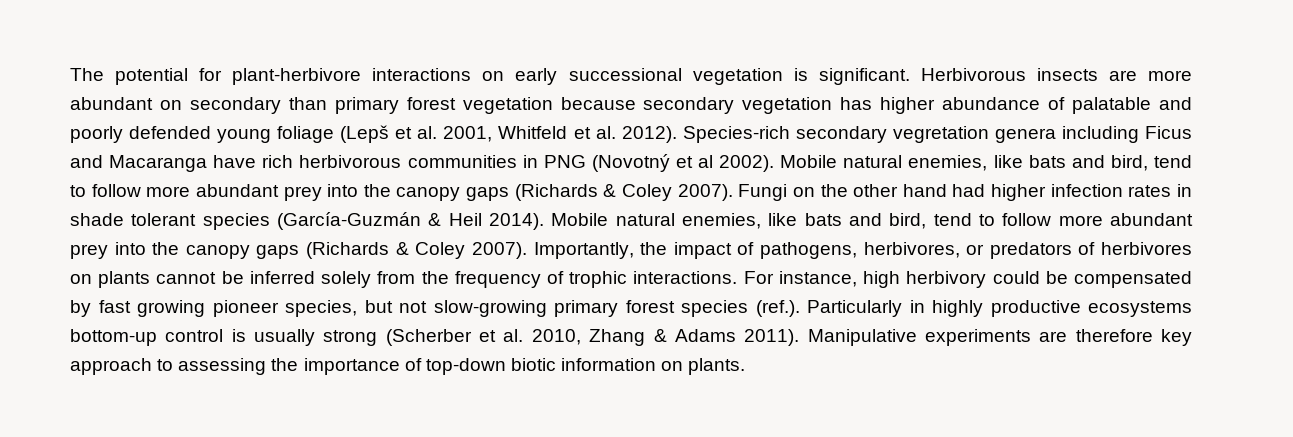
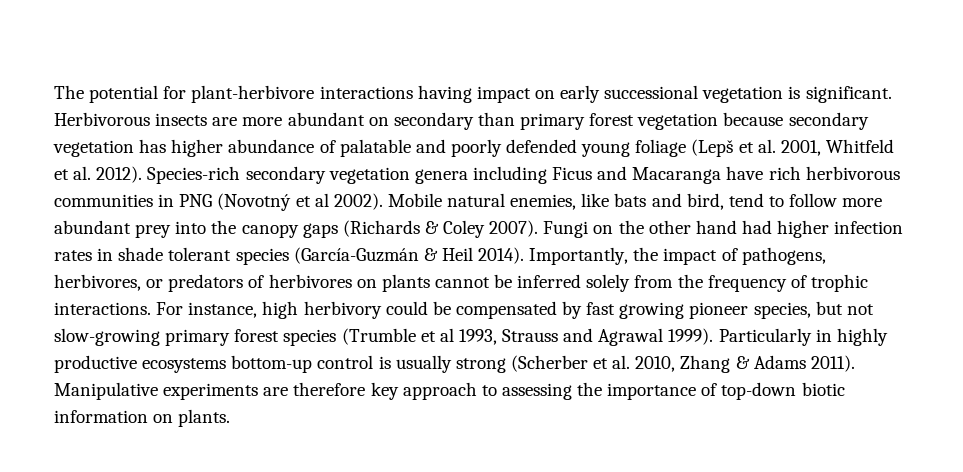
(472, 74) none -> [417,85,531,103] having impact
[892,126,989,143] vegretation -> [328,167,410,184] vegetation
[551,213,1194,229] [70,242,527,259] Mobile natural enemies, like bats and bird, tend to follow more abundant prey into the canopy gaps (Richards & Coley 2007). -> (525, 255) none
[755,300,800,317] (ref.). -> [341,328,714,346] (Trumble et al 1993, Strauss and Agrawal 1999).

